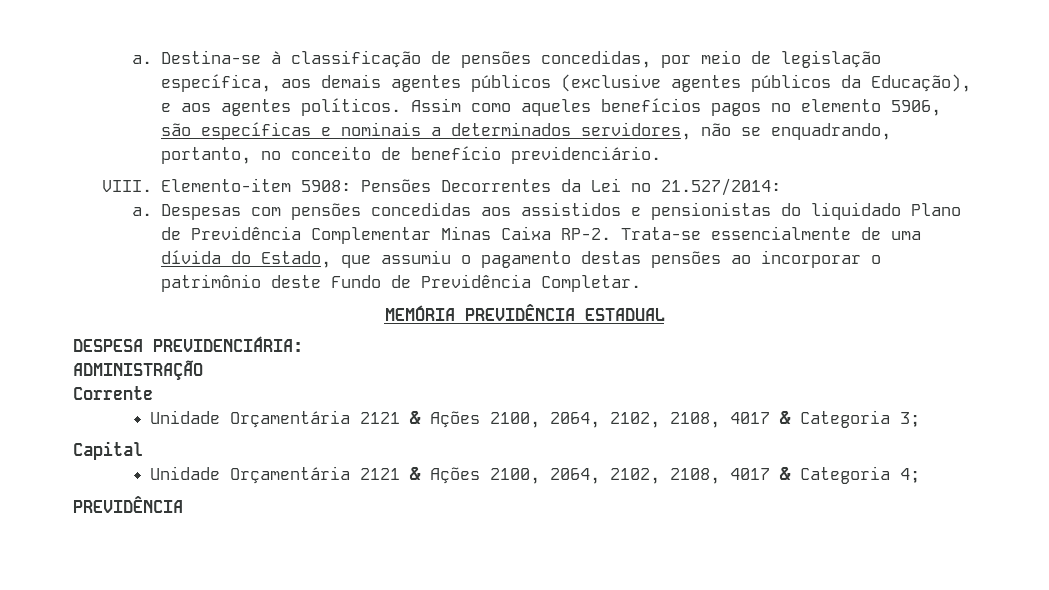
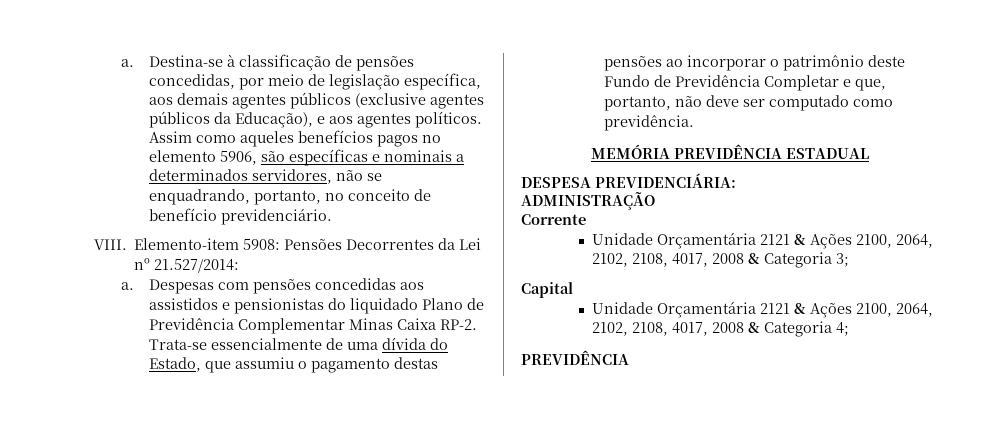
[541,275,642,292] Completar. -> [763,75,886,91] [603,95,893,111] [603,115,694,131] Completar e que, portanto, não deve ser computado como previdência.
[730,412,771,424] 4017 -> [672,253,745,267] 4017, 2008
[730,468,771,480] 4017 -> [672,322,745,336] 4017, 2008

